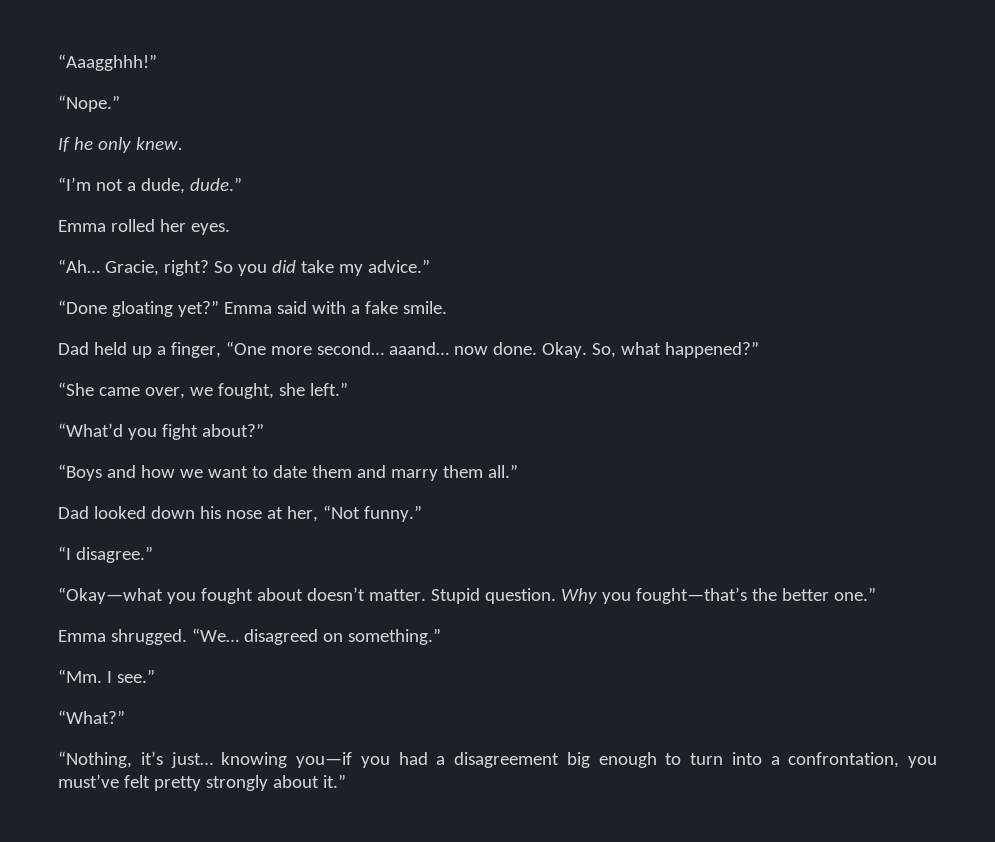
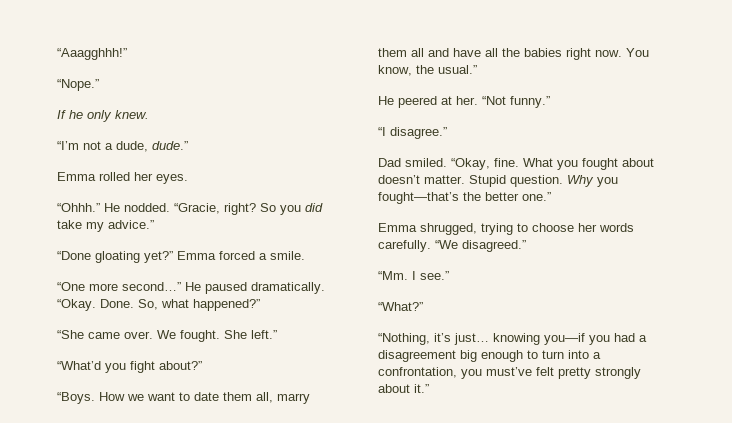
[58,259,159,276] “Ah… Gracie, -> [57,203,220,214] “Ohhh.” He nodded. “Gracie,
[276,301,447,314] [58,341,587,358] said with a fake smile. // Dad held up a finger, “One more second… aaand… now done. Okay. -> [219,251,305,260] [57,282,325,294] [57,299,134,311] forced a smile. // “One more second…” He paused dramatically. “Okay. Done.
[144,383,305,399] over, we fought, she -> [124,330,247,342] over. We fought. She
[58,464,175,481] “Boys and how -> [57,392,125,404] “Boys. How
[356,465,386,478] and -> [256,392,273,403] all,
[487,464,518,478] [58,506,318,522] all.” // Dad looked down his nose at her, -> [411,48,649,60] [378,65,477,76] [378,96,478,108] all and have all the babies right now. You know, the usual.” // He peered at her.
[58,587,163,604] “Okay—what -> [378,158,553,170] Dad smiled. “Okay, fine. What
[110,628,441,645] shrugged. “We… disagreed on something.” -> [420,223,634,235] [378,240,526,252] shrugged, trying to choose her words carefully. “We disagreed.”

